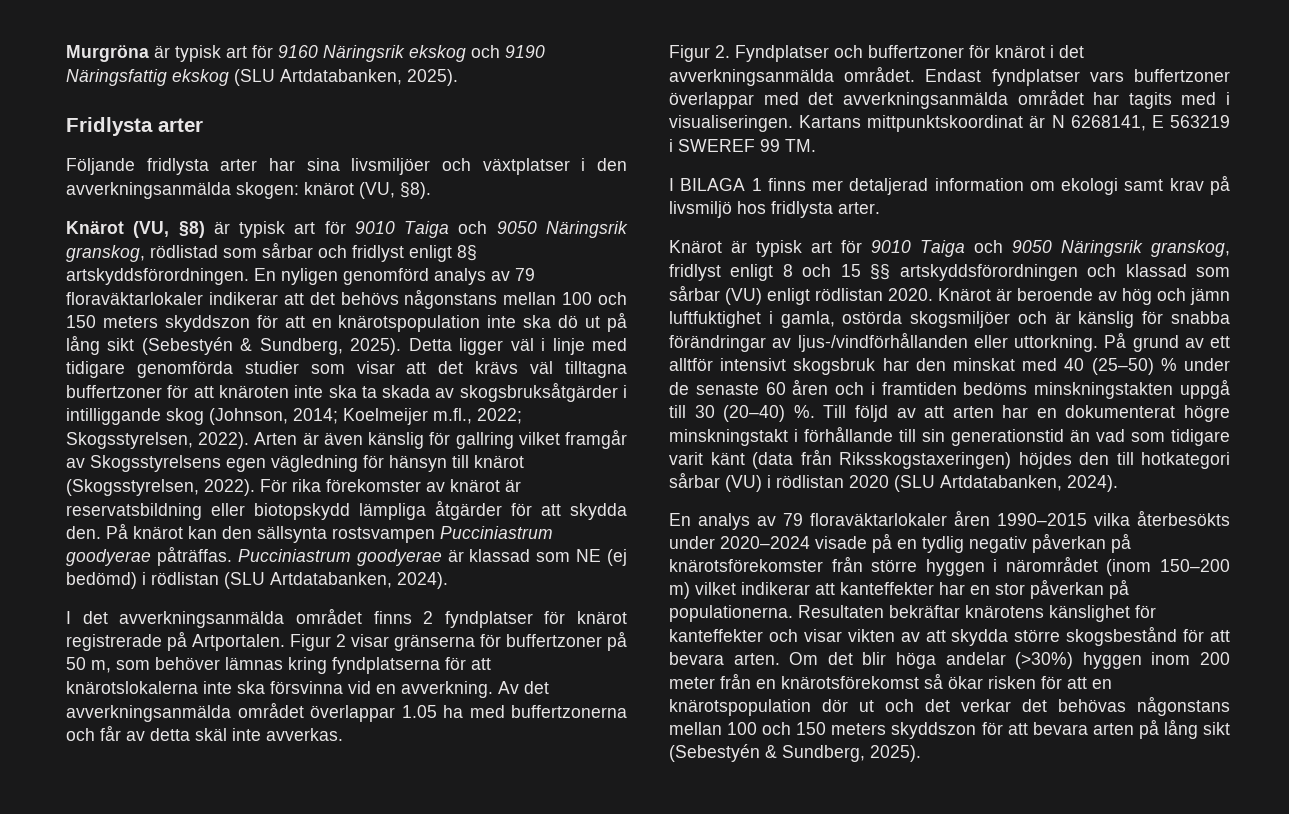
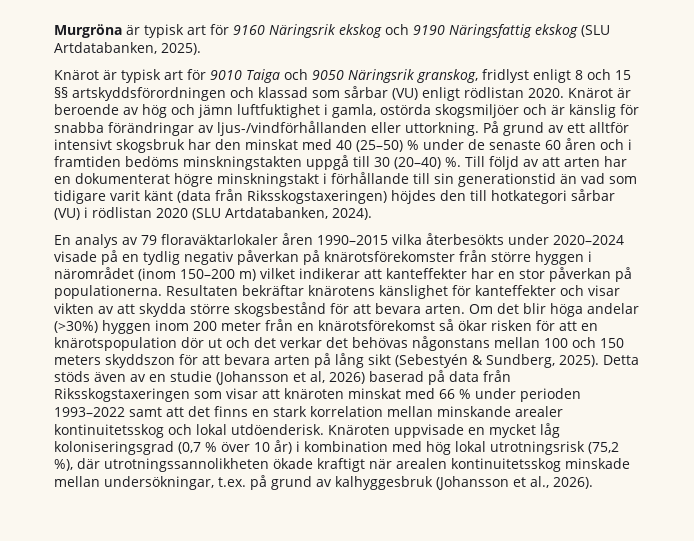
[66,117,203,136] [66,158,627,175] [66,182,431,199] [66,221,628,238] [66,242,477,262] [66,268,535,285] [66,289,627,309] [66,312,627,332] [66,335,627,355] [66,361,628,378] [66,382,627,402] [66,408,522,425] [66,429,627,449] [66,455,524,472] [66,479,521,496] [66,500,627,520] [66,523,553,543] [66,546,627,566] [66,572,448,589] [66,608,627,628] [66,631,627,651] [66,657,491,674] [66,681,549,698] [66,702,627,722] [66,725,343,741] [669,45,1084,62] [669,66,1230,86] [669,89,1230,109] [669,115,1230,132] [669,139,816,152] [669,175,1230,195] [669,201,880,218] // Fridlysta arter // Följande fridlysta arter har sina livsmiljöer och växtplatser i den avverkningsanmälda skogen: knärot (VU, §8). // Knärot (VU, §8) är typisk art för 9010 Taiga och 9050 Näringsrik granskog, rödlistad som sårbar och fridlyst enligt 8§ artskyddsförordningen. En nyligen genomförd analys av 79 floraväktarlokaler indikerar att det behövs någonstans mellan 100 och 150 meters skyddszon för att en knärotspopulation inte ska dö ut på lång sikt (Sebestyén & Sundberg, 2025). Detta ligger väl i linje med tidigare genomförda studier som visar att det krävs väl tilltagna buffertzoner för att knäroten inte ska ta skada av skogsbruksåtgärder i intilliggande skog (Johnson, 2014; Koelmeijer m.fl., 2022; Skogsstyrelsen, 2022). Arten är även känslig för gallring vilket framgår av Skogsstyrelsens egen vägledning för hänsyn till knärot (Skogsstyrelsen, 2022). För rika förekomster av knärot är reservatsbildning eller biotopskydd lämpliga åtgärder för att skydda den. På knärot kan den sällsynta rostsvampen Pucciniastrum goodyerae påträffas. Pucciniastrum goodyerae är klassad som NE (ej bedömd) i rödlistan (SLU Artdatabanken, 2024). // I det avverkningsanmälda området finns 2 fyndplatser för knärot registrerade på Artportalen. Figur 2 visar gränserna för buffertzoner på 50 m, som behöver lämnas kring fyndplatserna för att knärotslokalerna inte ska försvinna vid en avverkning. Av det avverkningsanmälda området överlappar 1.05 ha med buffertzonerna och får av detta skäl inte avverkas. // Figur 2. Fyndplatser och buffertzoner för knärot i det avverkningsanmälda området. Endast fyndplatser vars buffertzoner överlappar med det avverkningsanmälda området har tagits med i visualiseringen. Kartans mittpunktskoordinat är N 6268141, E 563219 i SWEREF 99 TM. // I BILAGA 1 finns mer detaljerad information om ekologi samt krav på livsmiljö hos fridlysta arter. -> (201, 49) none
(921, 753) none -> [603,355,639,365] [54,370,512,385] [54,388,581,402] [54,406,563,417] [54,423,560,438] [54,440,619,455] [54,458,630,472] [54,475,594,490] Detta stöds även av en studie (Johansson et al, 2026) baserad på data från Riksskogstaxeringen som visar att knäroten minskat med 66 % under perioden 1993–2022 samt att det finns en stark korrelation mellan minskande arealer kontinuitetsskog och lokal utdöenderisk. Knäroten uppvisade en mycket låg koloniseringsgrad (0,7 % över 10 år) i kombination med hög lokal utrotningsrisk (75,2 %), där utrotningssannolikheten ökade kraftigt när arealen kontinuitetsskog minskade mellan undersökningar, t.ex. på grund av kalhyggesbruk (Johansson et al., 2026).

